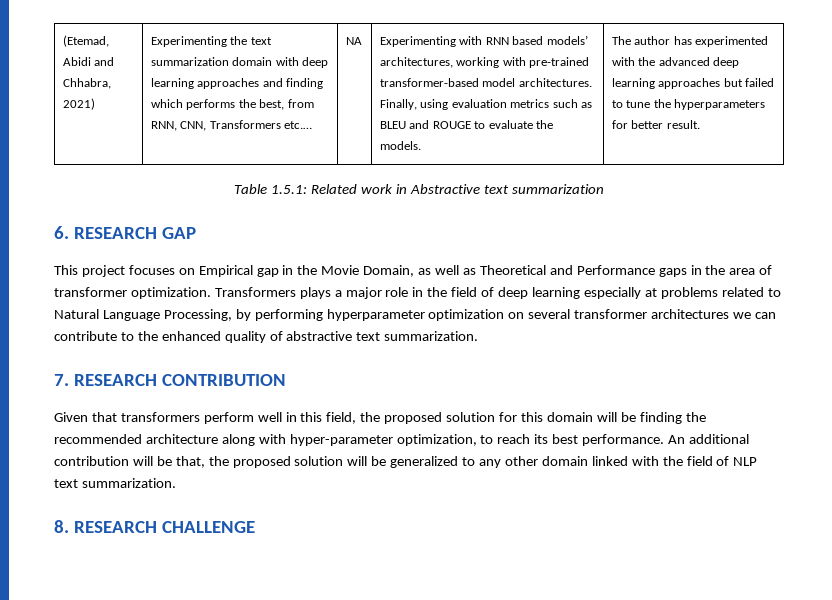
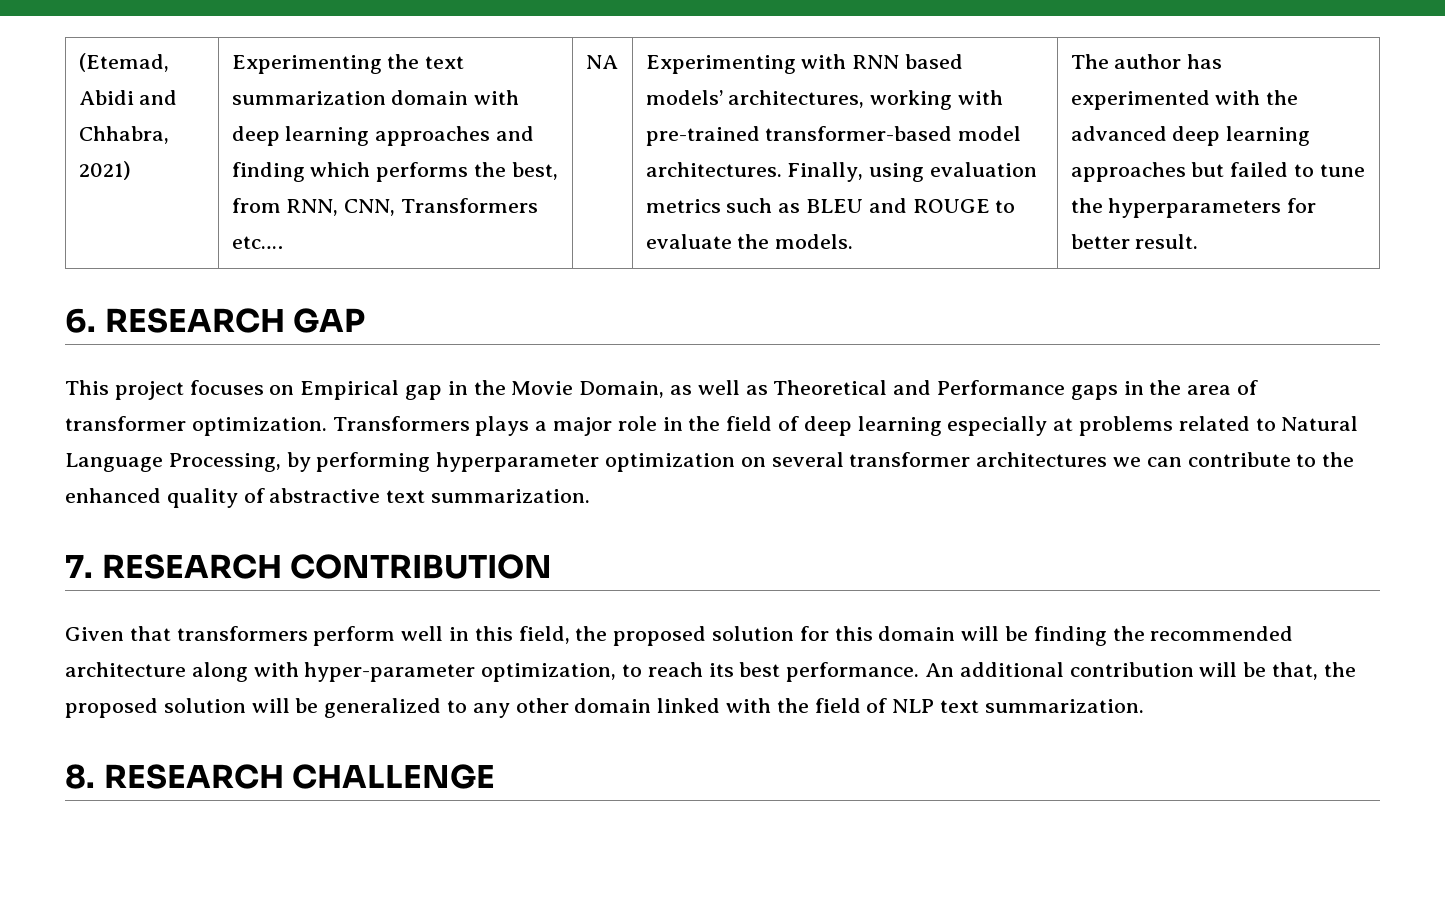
[234,184,604,194] // Table 1.5.1: Related work in Abstractive text summarization -> (1199, 241) none

